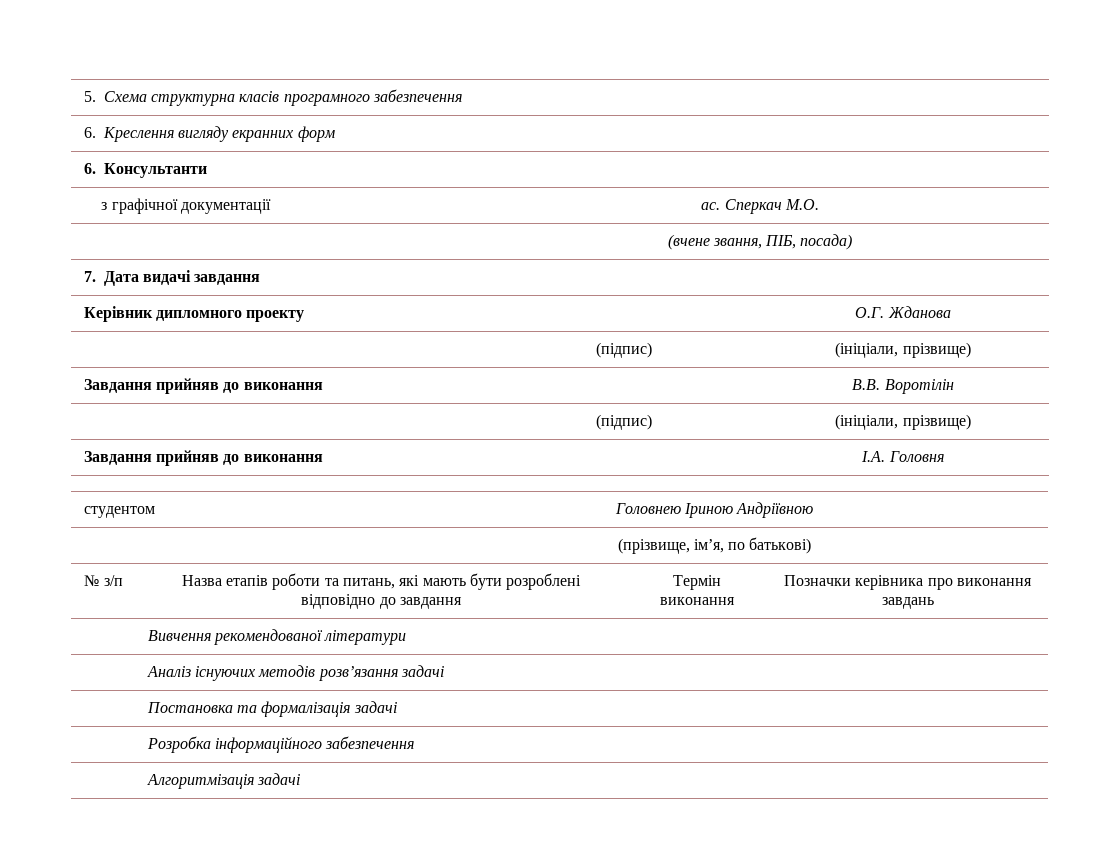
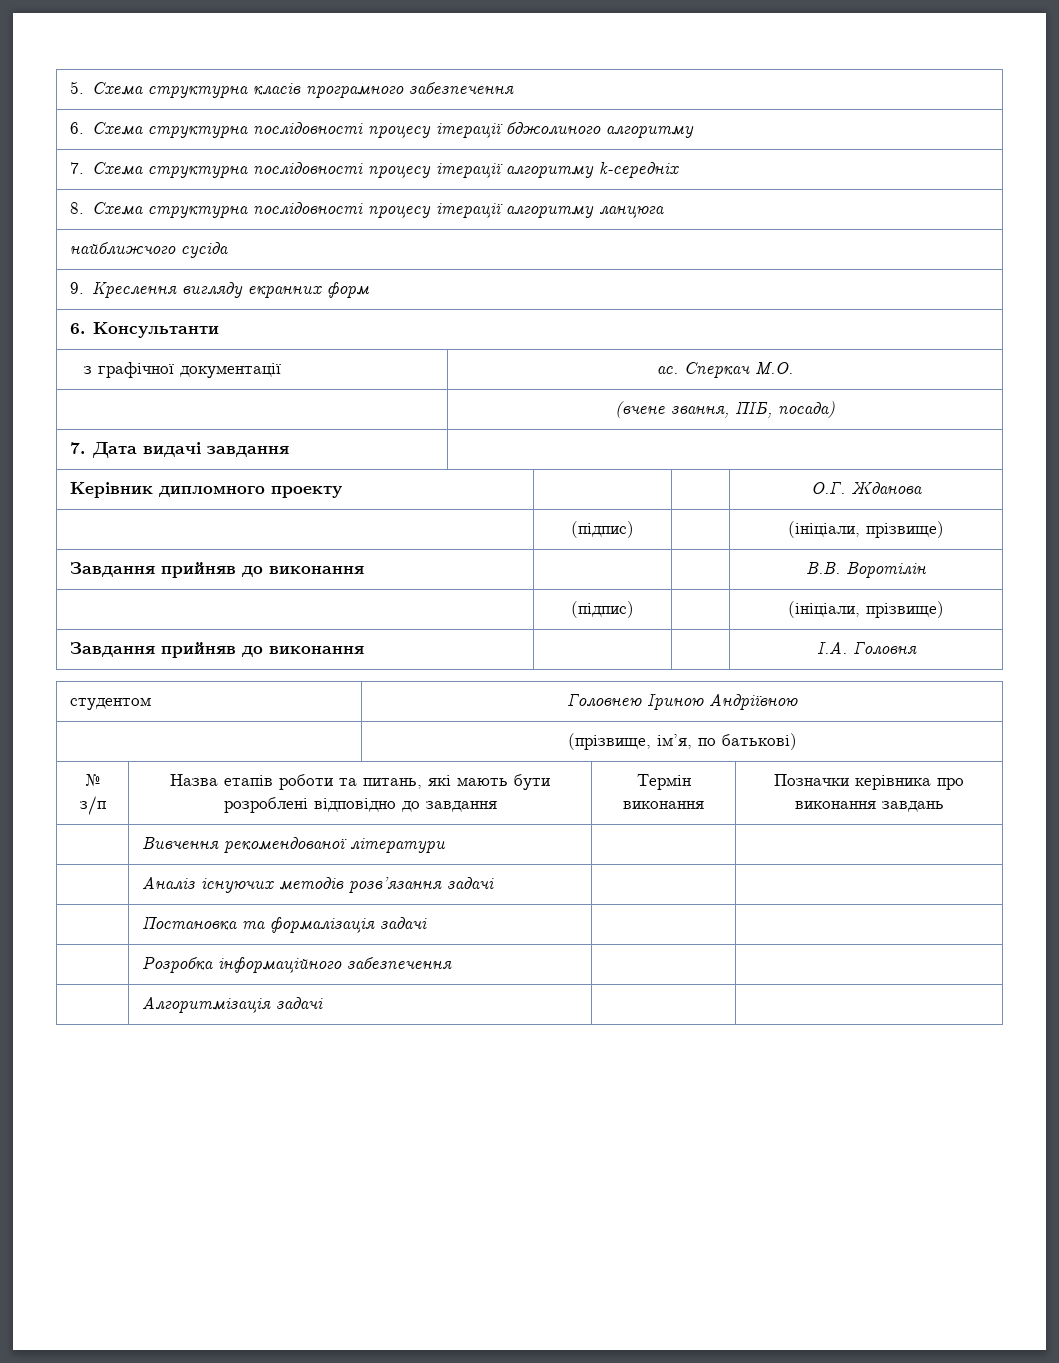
(96, 132) none -> [92,122,695,139] [69,162,680,179] [69,202,665,219] [69,242,228,258] [69,282,84,294] Схема структурна послідовності процесу ітерації бджолиного алгоритму // 7. Схема структурна послідовності процесу ітерації алгоритму k-середніх // 8. Схема структурна послідовності процесу ітерації алгоритму ланцюга // найближчого сусіда // 9.

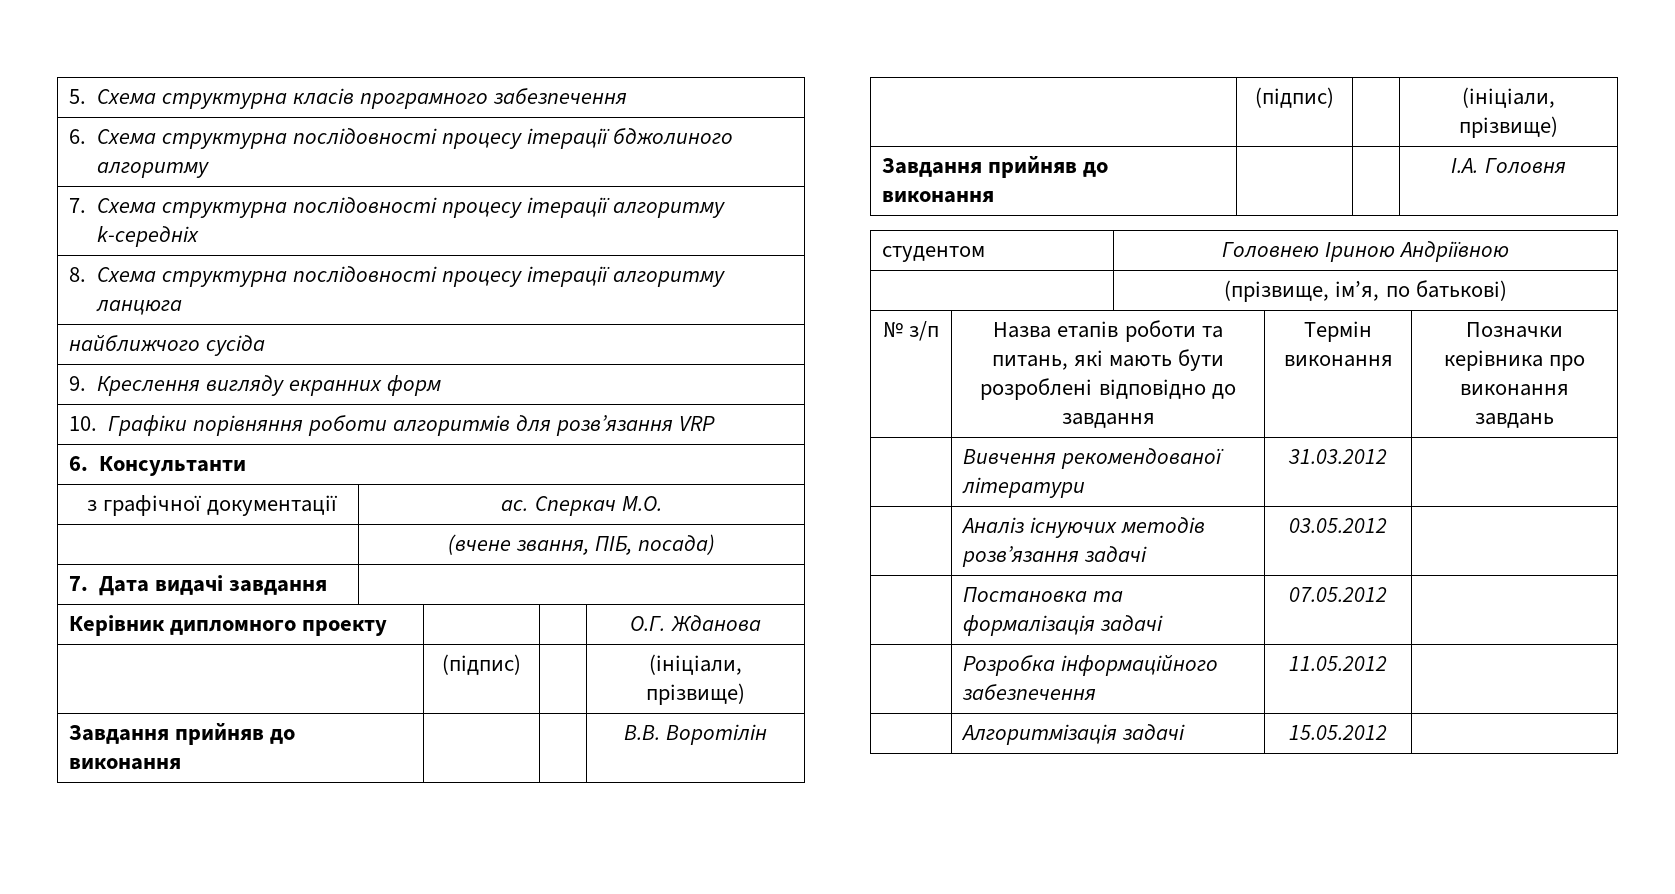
(370, 290) none -> [68,415,716,436] // 10. Графіки порівняння роботи алгоритмів для розв’язання VRP
(445, 846) none -> [1288,449,1387,464] 31.03.2012
(494, 883) none -> [1289,518,1387,533] 03.05.2012
(427, 923) none -> [1289,587,1387,602] 07.05.2012
(452, 963) none -> [1289,656,1387,671] 11.05.2012
(323, 1003) none -> [1289,725,1387,740] 15.05.2012

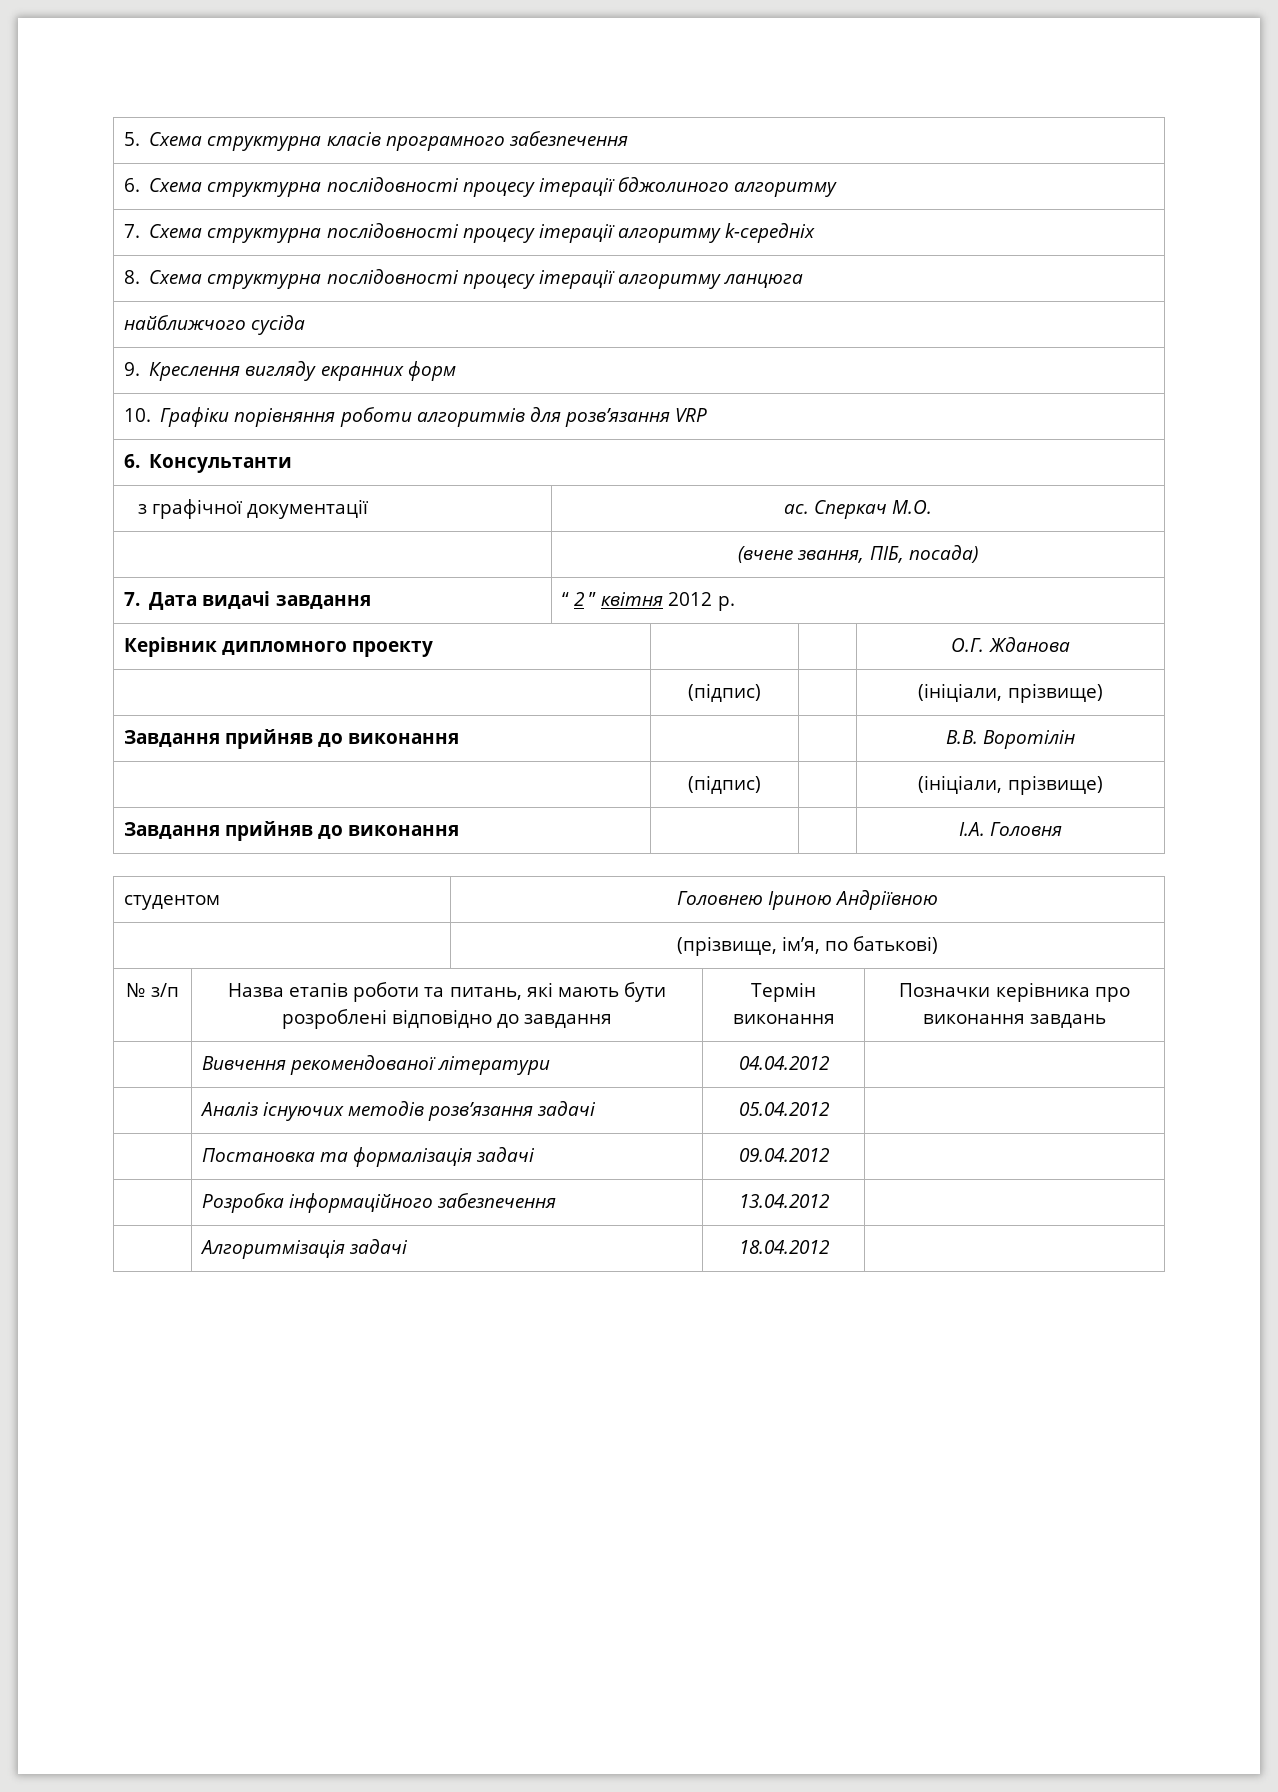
(327, 587) none -> [561,592,735,611] “ 2 ” квітня 2012 р.
[1288,449,1387,464] 31.03.2012 -> [738,1056,830,1070] 04.04.2012
[1289,518,1387,533] 03.05.2012 -> [738,1102,830,1116] 05.04.2012
[1289,587,1387,602] 07.05.2012 -> [738,1148,830,1162] 09.04.2012
[1289,656,1387,671] 11.05.2012 -> [738,1194,830,1208] 13.04.2012
[1289,725,1387,740] 15.05.2012 -> [738,1240,830,1254] 18.04.2012

